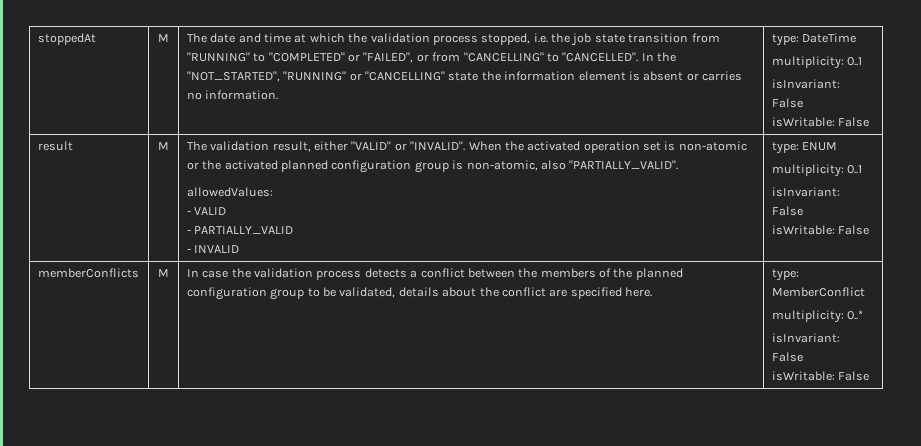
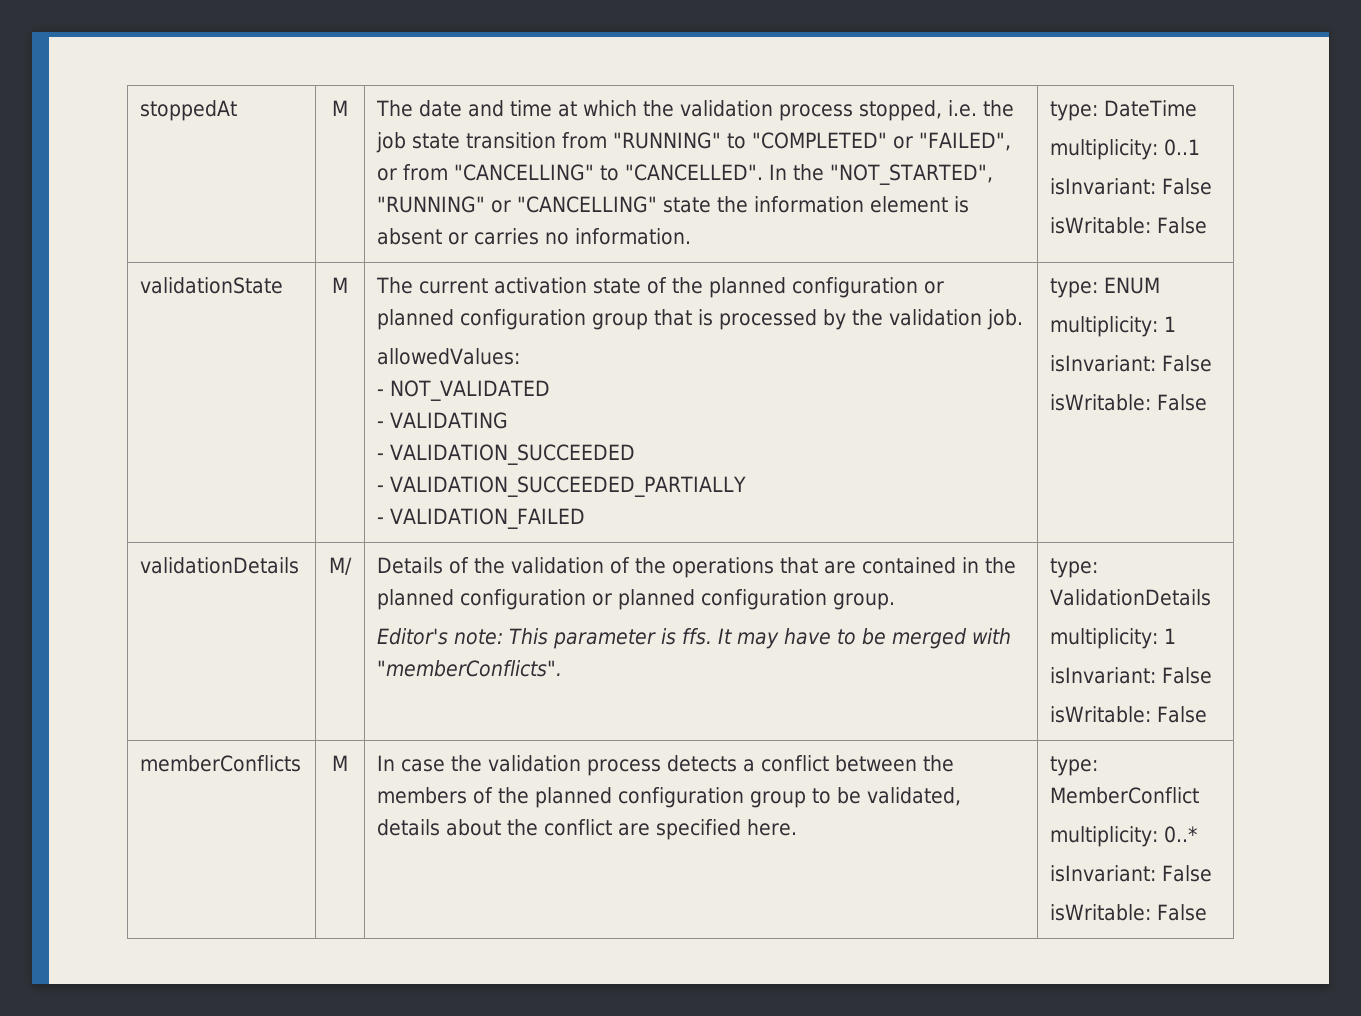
[37,141,73,151] [158,142,169,150] [186,141,747,153] [186,160,679,173] result | M | The validation result, either "VALID" or "INVALID". When the activated operation set is non-atomic or the activated planned configuration group is non-atomic, also "PARTIALLY_VALID". -> [140,277,284,294] [332,277,348,293] [376,277,945,298] [377,309,1024,330] validationState | M | The current activation state of the planned configuration or planned configuration group that is processed by the validation job.
[194,207,227,215] [186,226,294,234] [186,245,240,253] [771,142,838,154] [771,164,863,177] VALID // - PARTIALLY_VALID // - INVALID | type: ENUM // multiplicity: 0..1 -> [390,380,551,401] [377,412,509,429] [377,444,636,465] [377,476,747,497] [377,508,586,529] [1050,277,1161,298] [1050,316,1177,337] [1050,355,1213,372] [1050,394,1208,411] [140,557,300,574] [329,557,352,575] [377,557,1017,578] [377,589,896,610] [377,628,1012,649] [377,660,563,677] [1050,558,1099,578] [1050,589,1212,606] [1050,628,1177,649] NOT_VALIDATED // - VALIDATING // - VALIDATION_SUCCEEDED // - VALIDATION_SUCCEEDED_PARTIALLY // - VALIDATION_FAILED | type: ENUM // multiplicity: 1 // isInvariant: False // isWritable: False // validationDetails | M/ | Details of the validation of the operations that are contained in the planned configuration or planned configuration group. // Editor's note: This parameter is ffs. It may have to be merged with "memberConflicts". | type: ValidationDetails // multiplicity: 1

